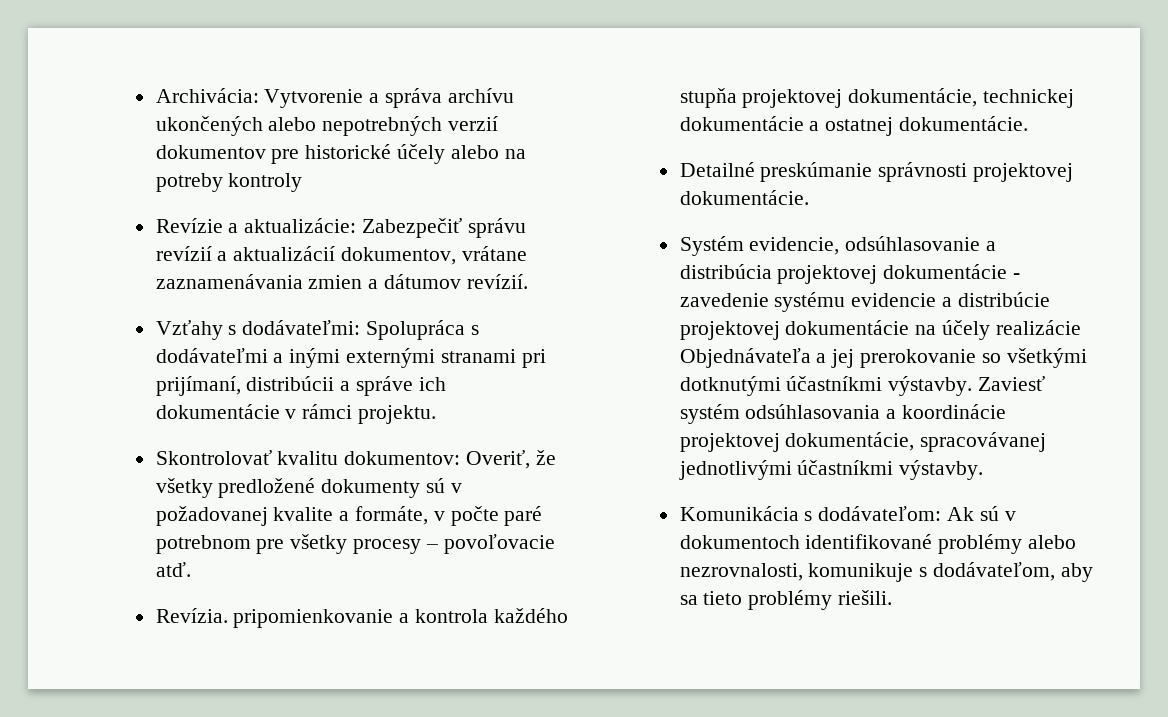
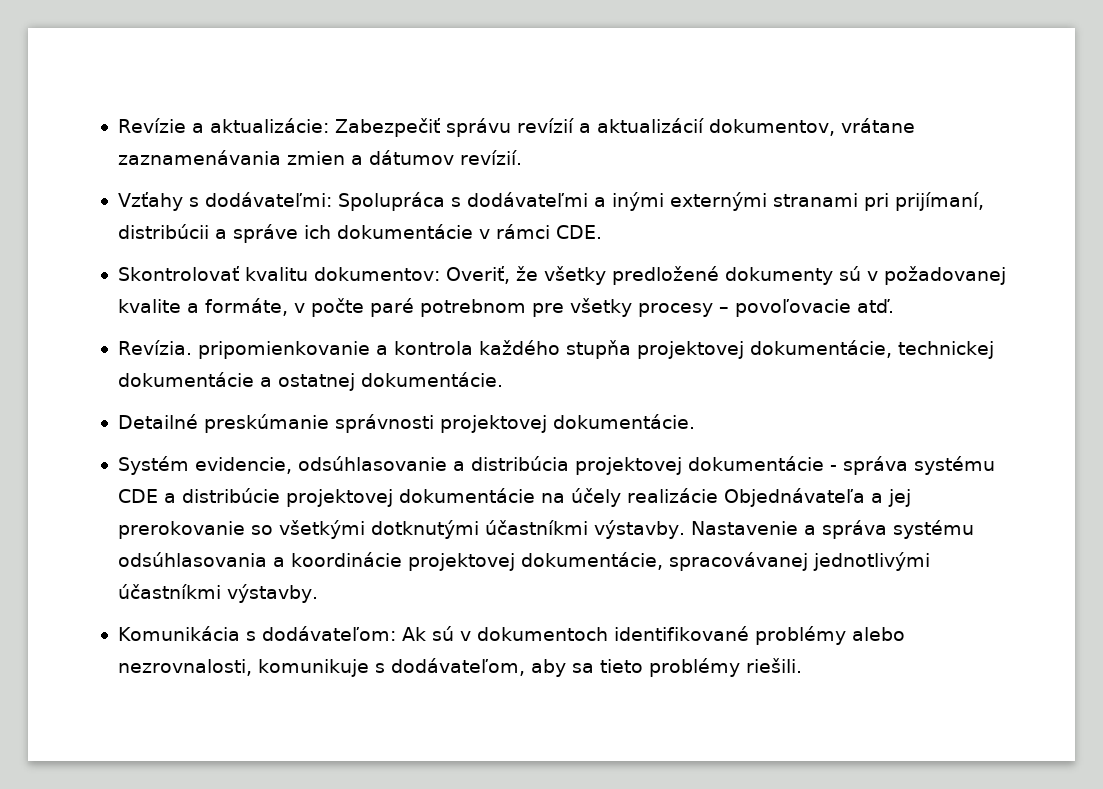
[155,88,514,108] [155,116,498,136] [155,144,526,164] [155,173,303,192] Archivácia: Vytvorenie a správa archívu ukončených alebo nepotrebných verzií dokumentov pre historické účely alebo na potreby kontroly // -> (117, 125) none
[357,405,436,424] projektu. -> [555,225,602,239] CDE.
[679,292,937,312] zavedenie systému evidencie -> [842,456,995,475] [117,489,158,503] správa systému CDE
[977,376,1045,391] [679,404,740,424] Zaviesť systém -> [690,520,974,539] Nastavenie a správa systému

